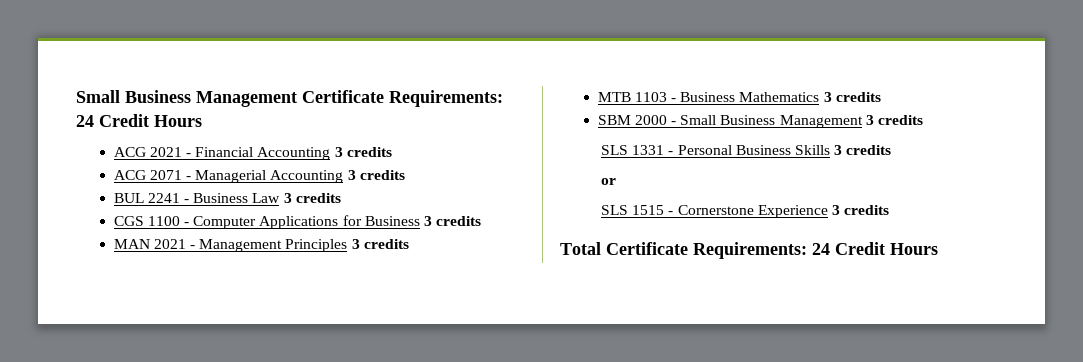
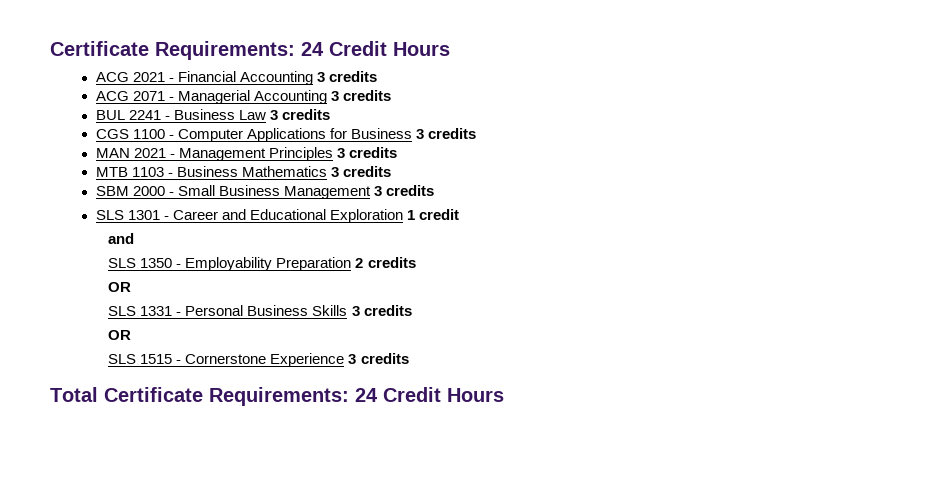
[76,90,297,107] Small Business Management -> (50, 48) none
(923, 120) none -> [95,209,460,223] [108,233,135,244] [108,257,416,271] [108,282,132,292] // SLS 1301 - Career and Educational Exploration 1 credit // and // SLS 1350 - Employability Preparation 2 credits // OR
[601,178,617,185] or -> [108,330,132,340] OR

